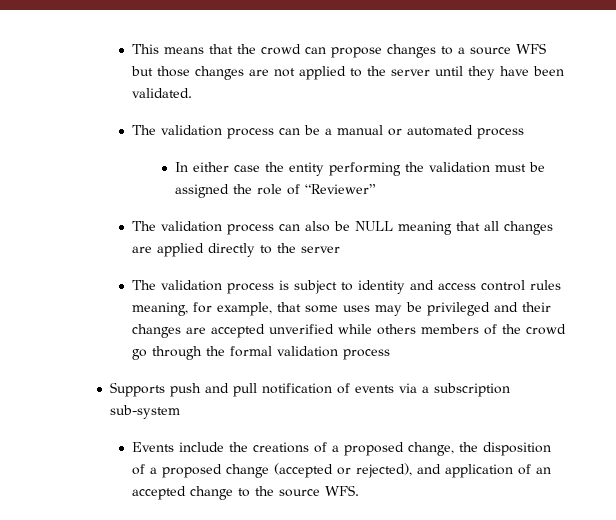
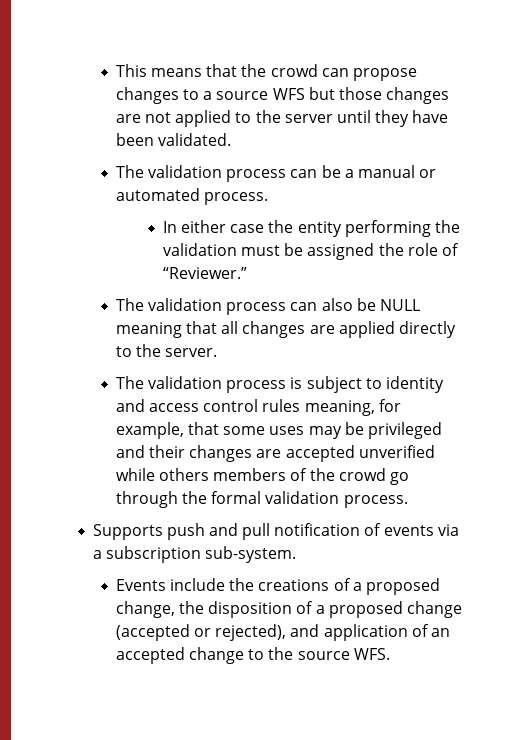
[476,128,524,139] process -> [204,192,269,205] process.
[305,184,377,194] “Reviewer” -> [162,267,247,279] “Reviewer.”
[300,246,340,253] server -> [165,348,218,357] server.
[342,349,390,360] process -> [343,495,408,508] process.
[110,405,181,419] sub-system -> [204,546,296,563] sub-system.

